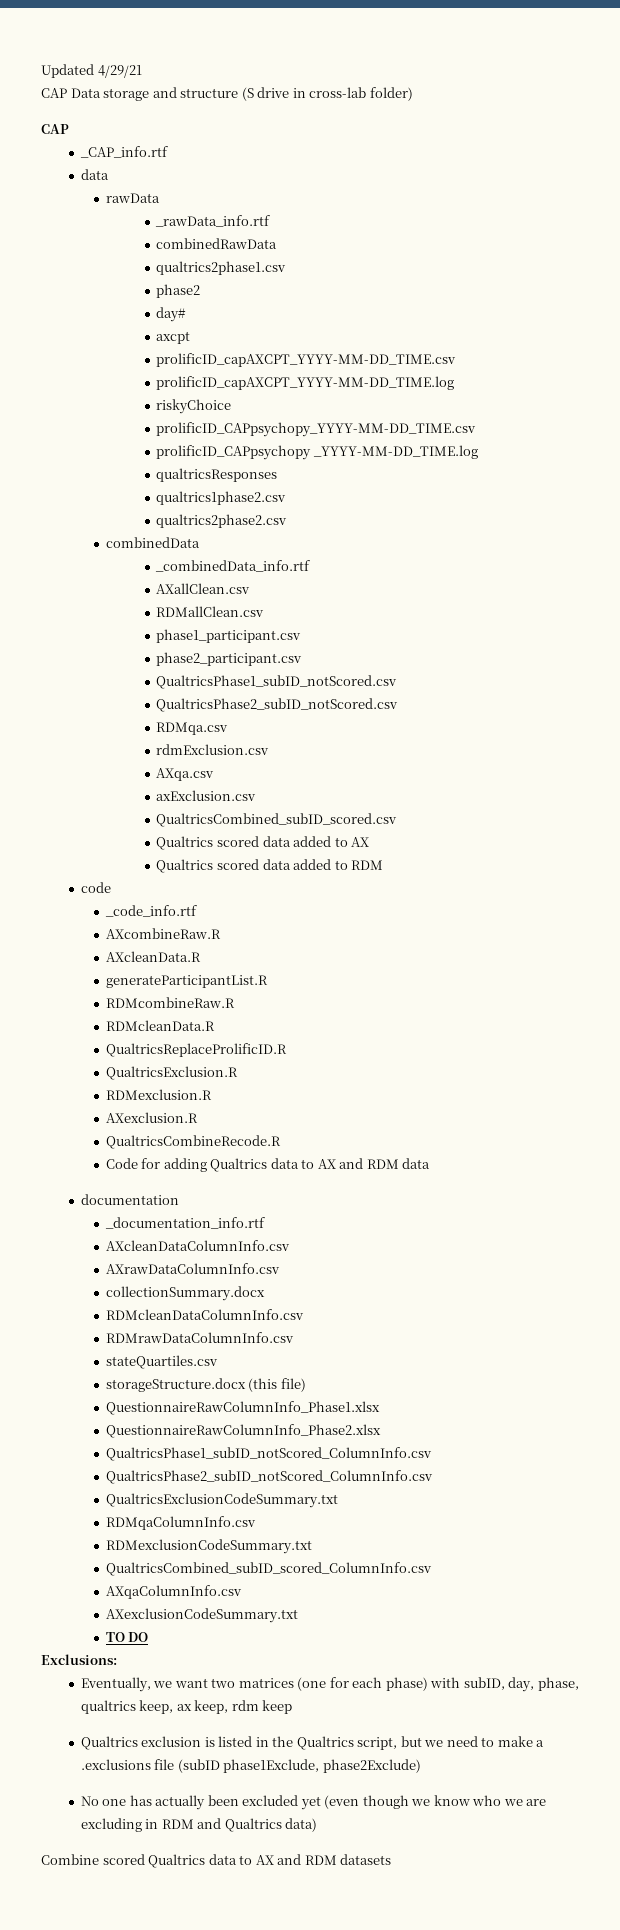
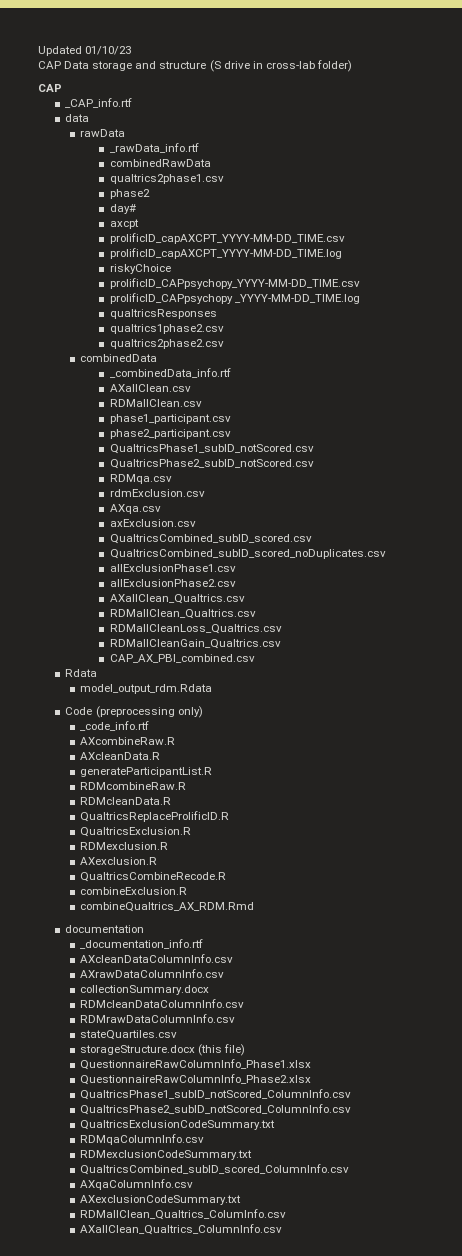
[97,65,142,78] 4/29/21 -> [85,46,132,55] 01/10/23
[156,836,370,850] [156,859,384,873] [80,882,111,893] Qualtrics scored data added to AX // Qualtrics scored data added to RDM // code -> [109,549,386,559] [109,564,236,572] [109,579,236,587] [109,594,245,604] [109,609,256,619] [109,624,282,634] [109,639,281,649] [109,654,255,663] [65,669,98,677] [80,684,213,694] [65,706,203,718] QualtricsCombined_subID_scored_noDuplicates.csv // allExclusionPhase1.csv // allExclusionPhase2.csv // AXallClean_Qualtrics.csv // RDMallClean_Qualtrics.csv // RDMallCleanLoss_Qualtrics.csv // RDMallCleanGain_Qualtrics.csv // CAP_AX_PBI_combined.csv // Rdata // model_output_rdm.Rdata // Code (preprocessing only)
[105,1158,431,1172] Code for adding Qualtrics data to AX and RDM data -> [80,887,188,895] [80,902,255,912] combineExclusion.R // combineQualtrics_AX_RDM.Rmd
[105,1632,149,1642] [41,1654,117,1665] [80,1677,579,1692] [80,1700,293,1714] [80,1736,545,1750] [80,1759,421,1773] [80,1795,547,1810] [80,1818,318,1832] [41,1854,392,1868] TO DO // Exclusions: // Eventually, we want two matrices (one for each phase) with subID, day, phase, qualtrics keep, ax keep, rdm keep // Qualtrics exclusion is listed in the Qualtrics script, but we need to make a .exclusions file (subID phase1Exclude, phase2Exclude) // No one has actually been excluded yet (even though we know who we are excluding in RDM and Qualtrics data) // Combine scored Qualtrics data to AX and RDM datasets -> [80,1209,287,1220] [80,1224,283,1235] RDMallClean_Qualtrics_ColumInfo.csv // AXallClean_Qualtrics_ColumnInfo.csv

